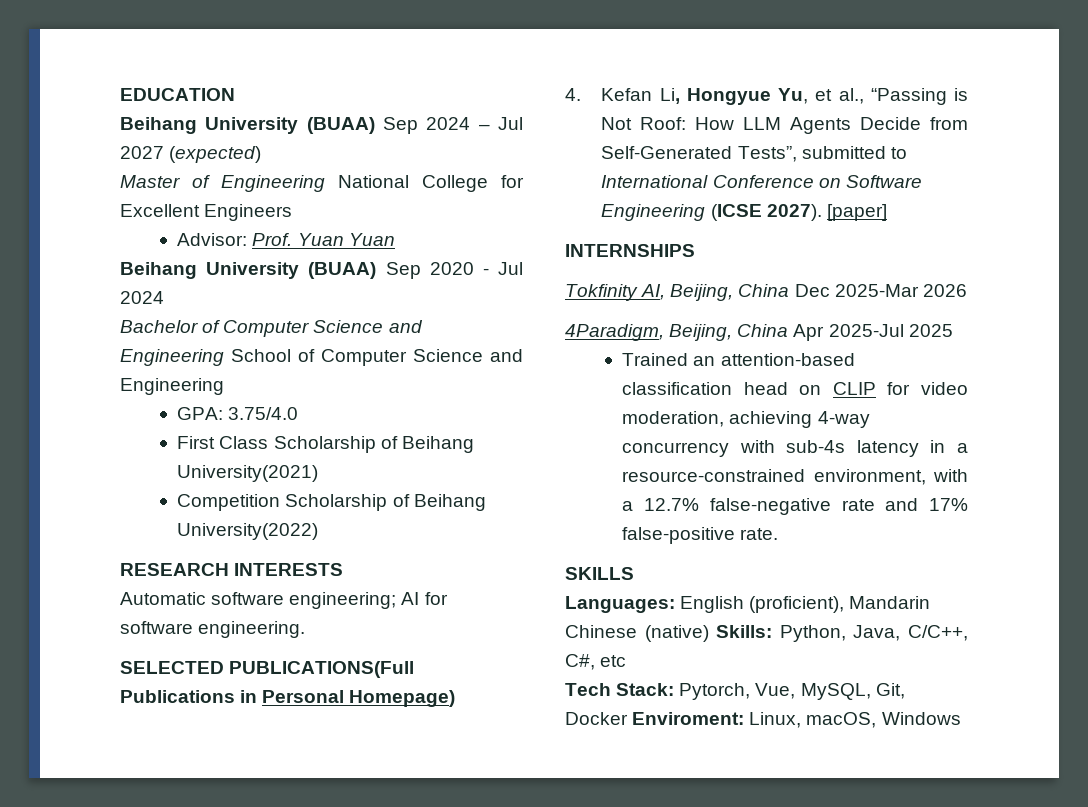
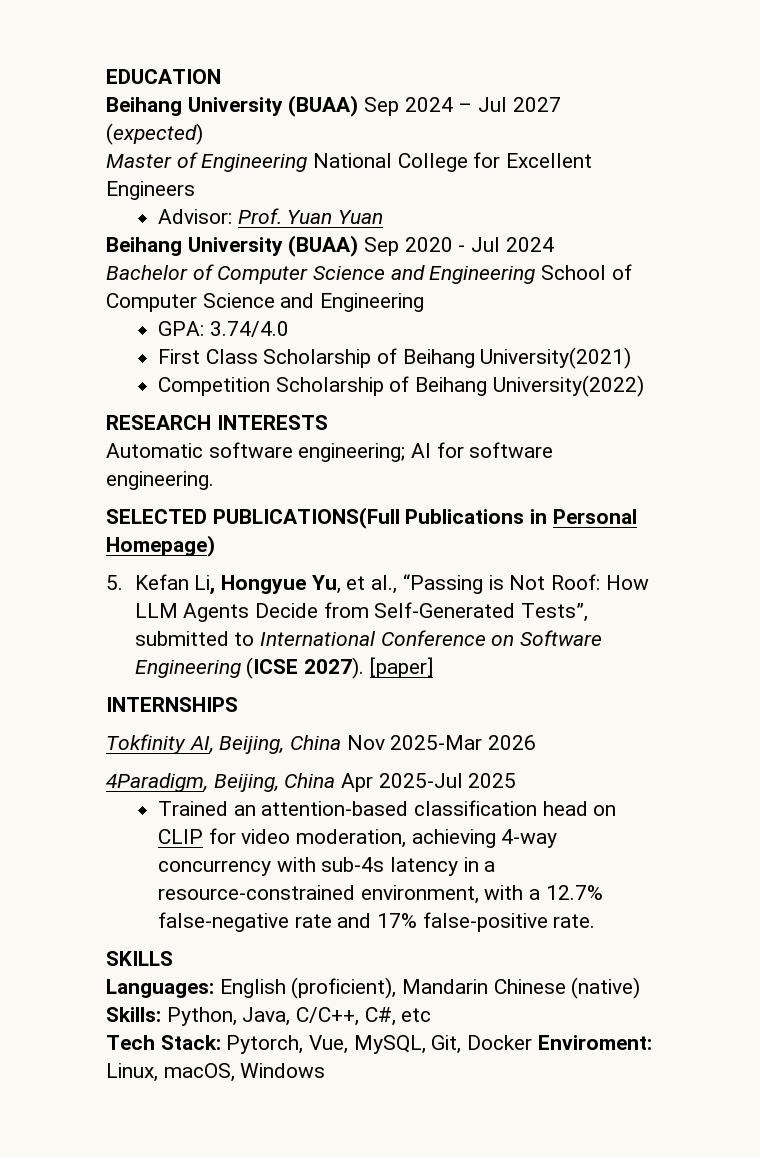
[228,407,299,420] 3.75/4.0 -> [209,321,289,337] 3.74/4.0
[565,88,581,101] 4. -> [106,575,123,590] 5.
[794,284,830,297] Dec -> [346,735,385,750] Nov

